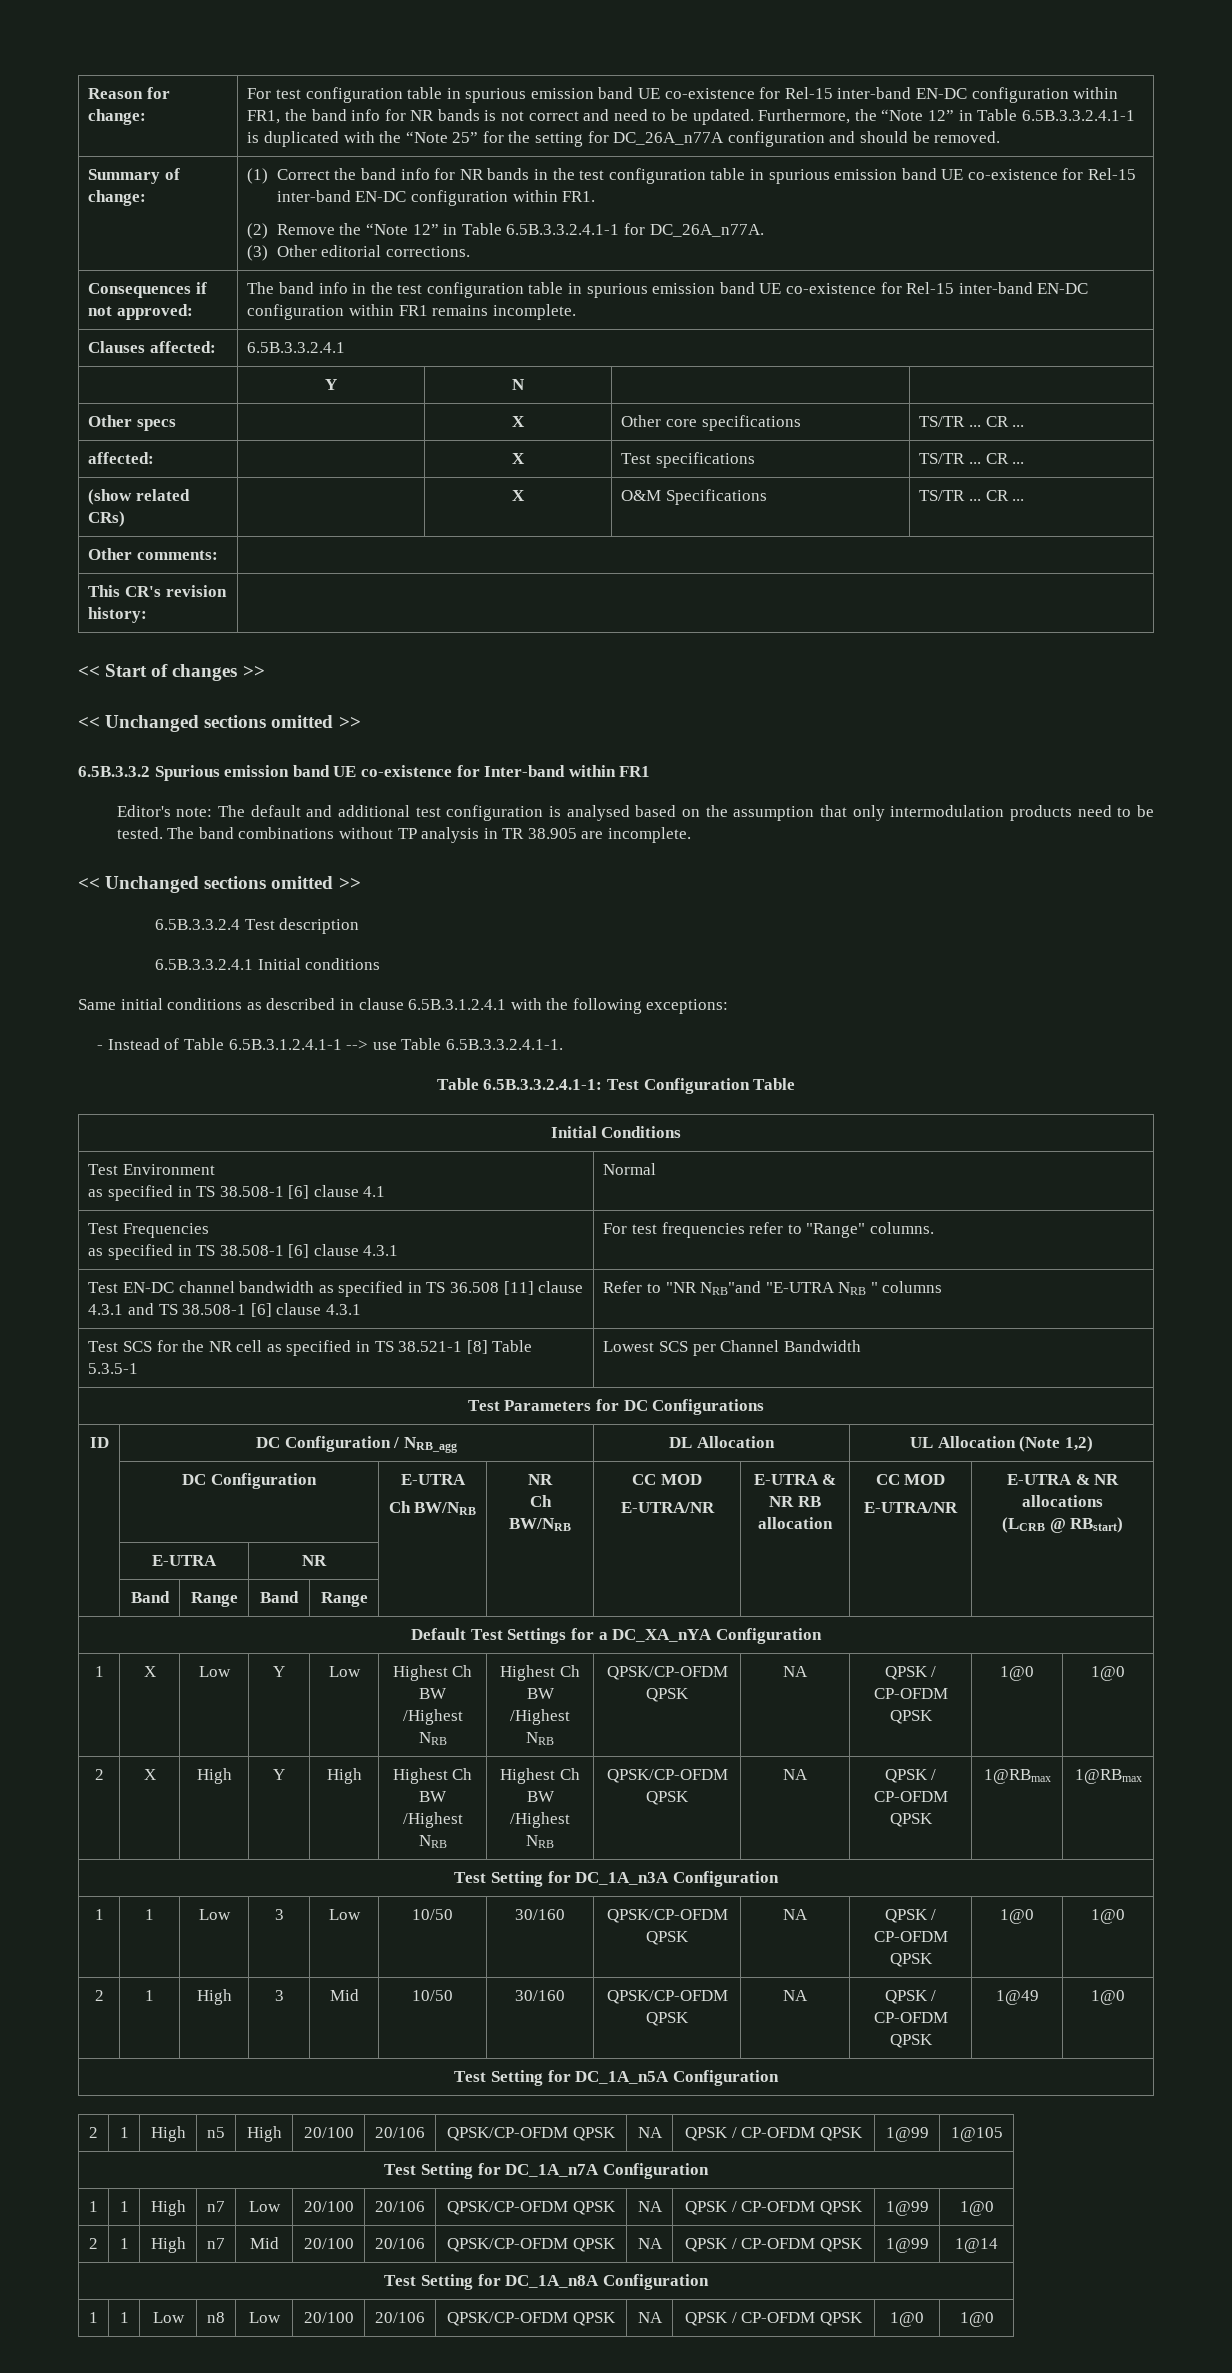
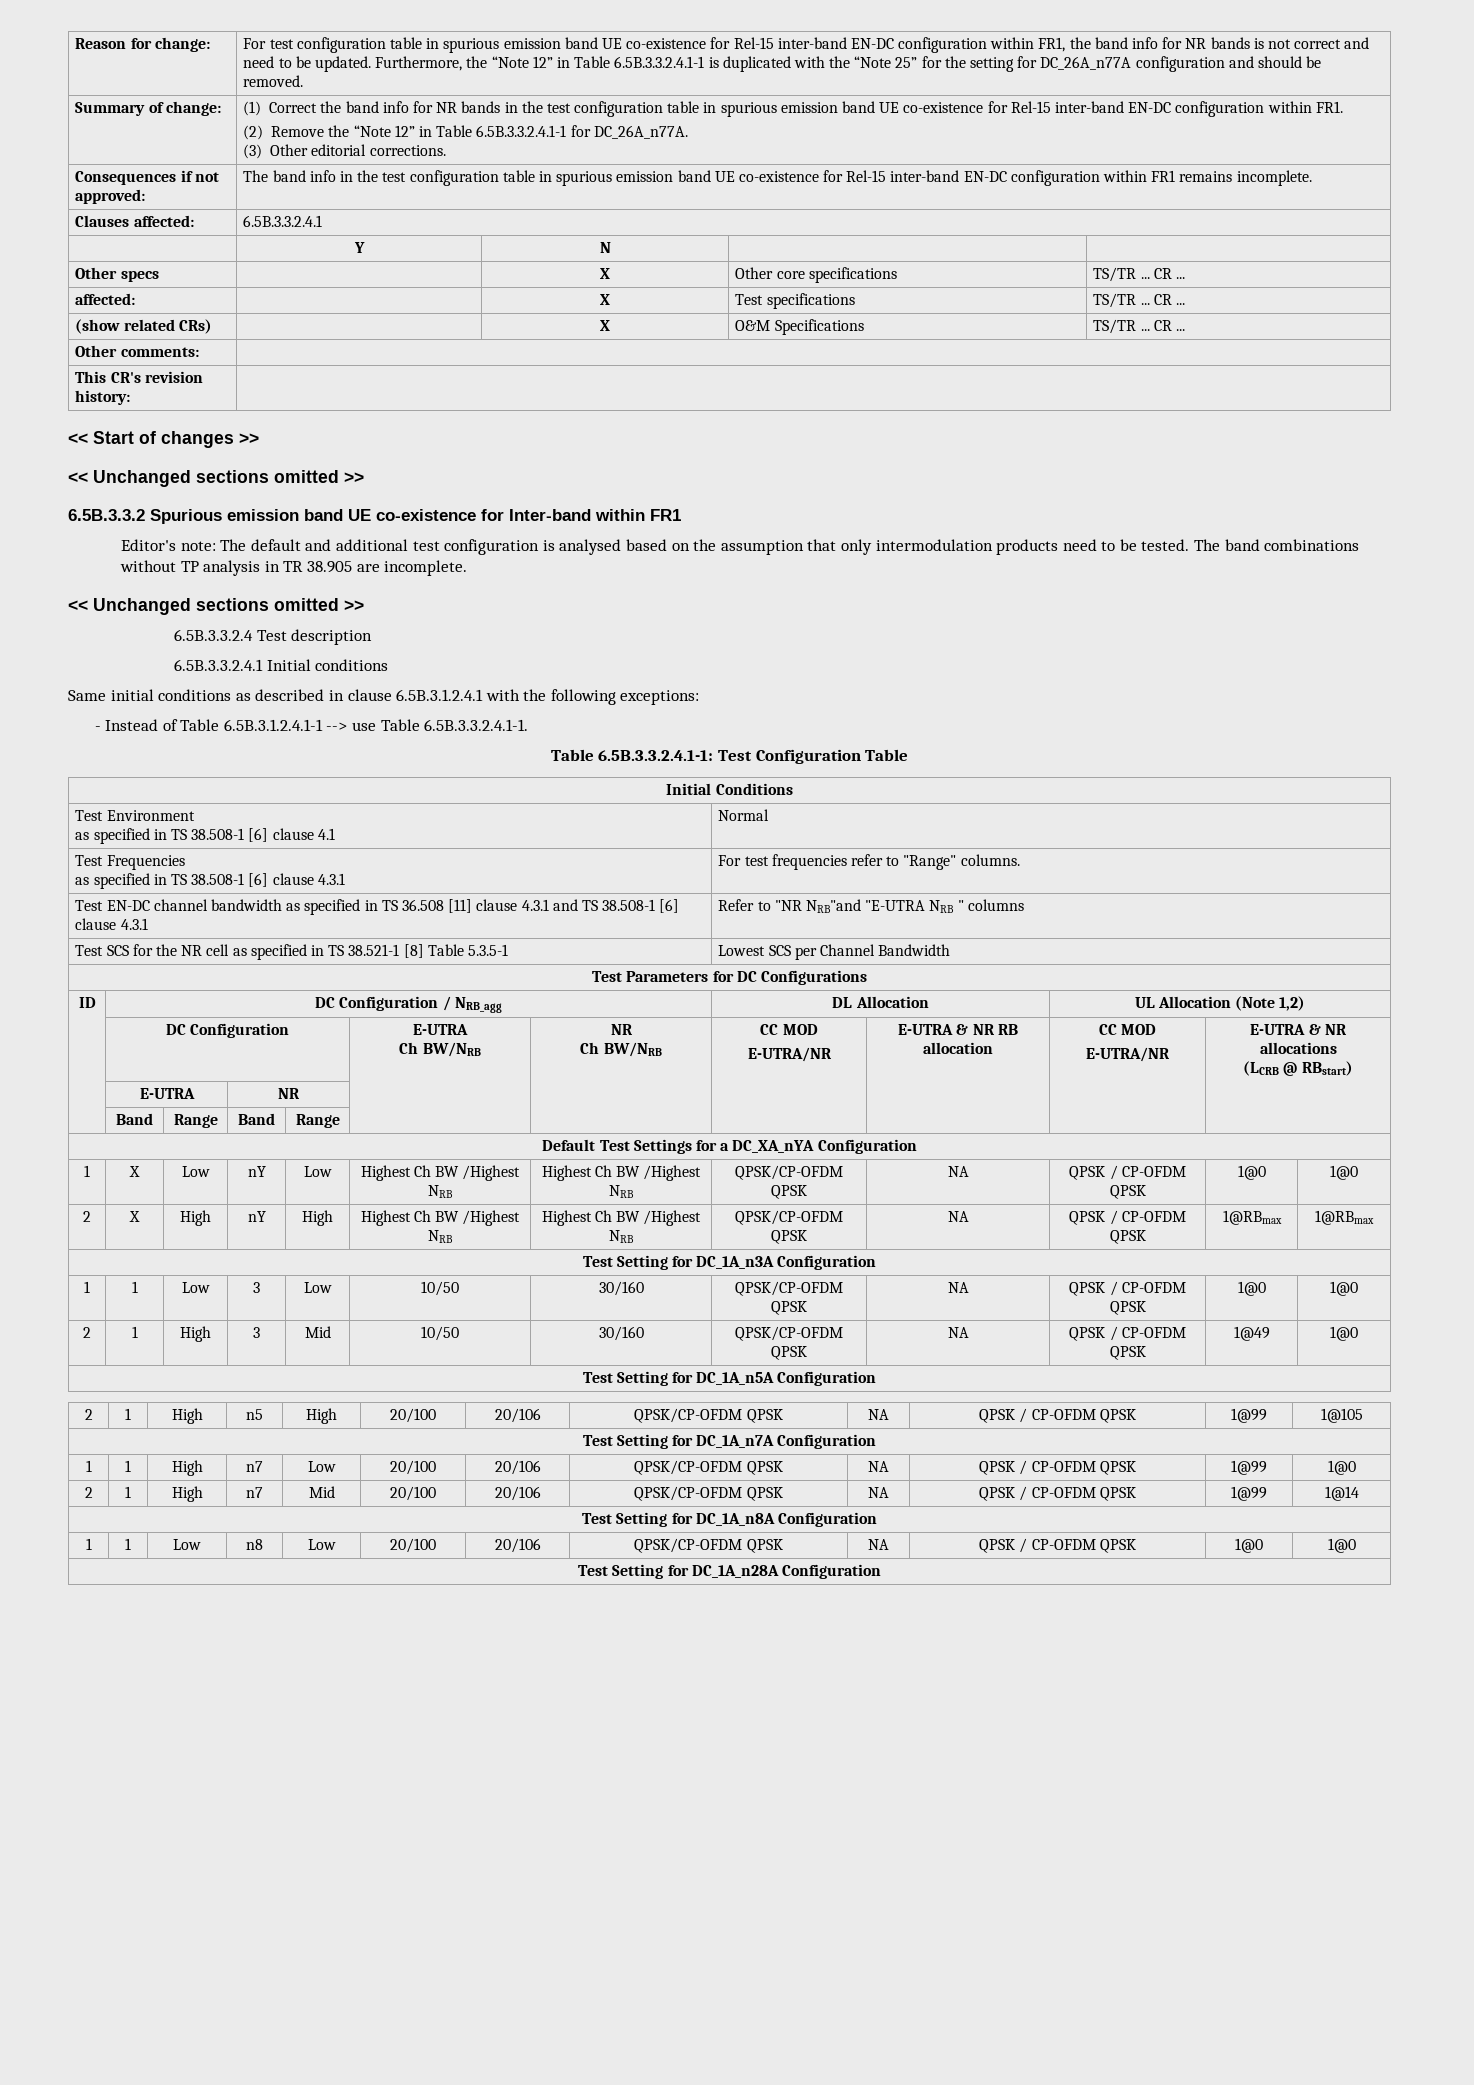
[273,1666,285,1677] Y -> [247,1166,266,1177] nY
[273,1769,285,1780] Y -> [247,1211,266,1222] nY
(994, 2319) none -> [578,1564,881,1579] // Test Setting for DC_1A_n28A Configuration

